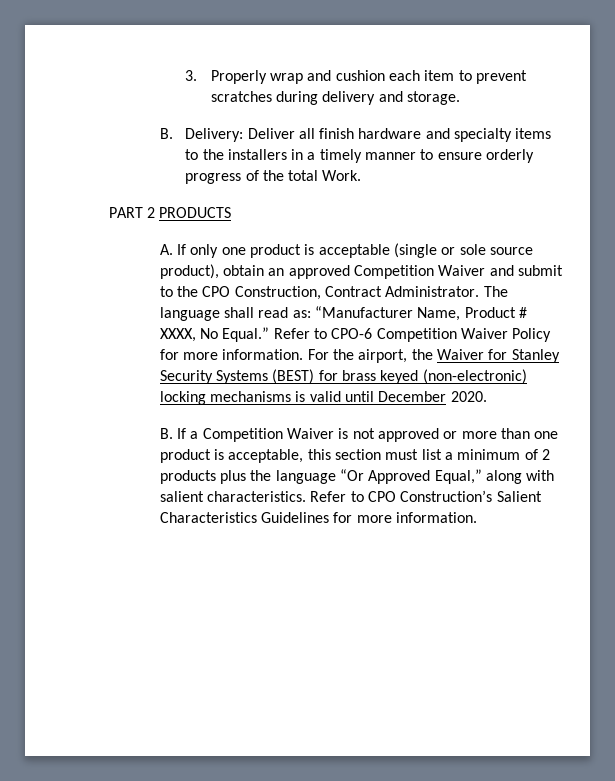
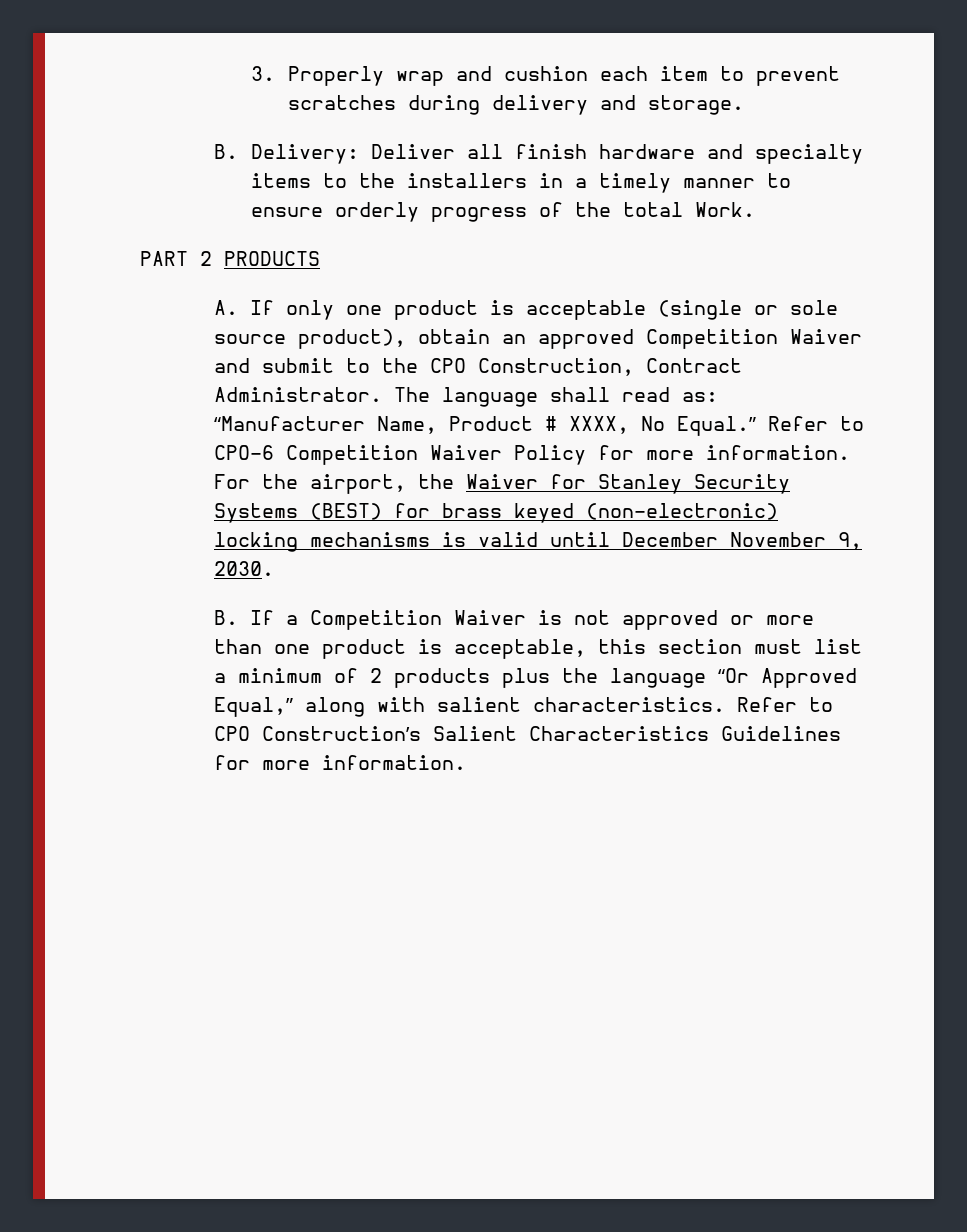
[450,391,487,402] 2020. -> [729,532,862,550] [213,561,274,576] November 9, 2030.

